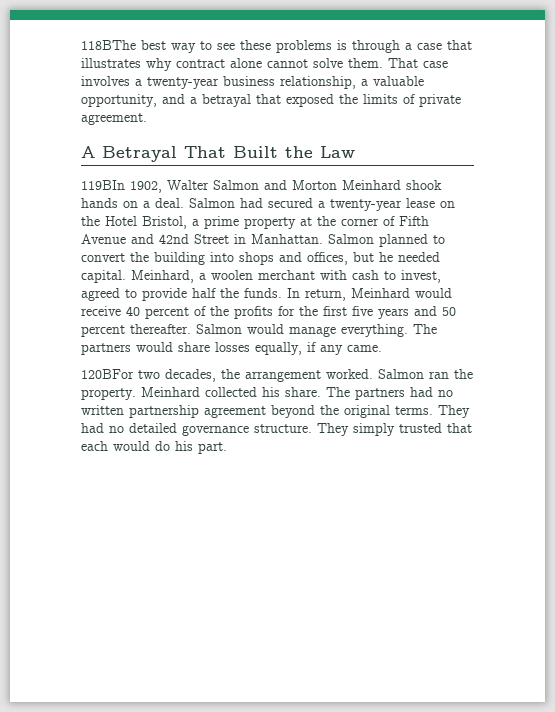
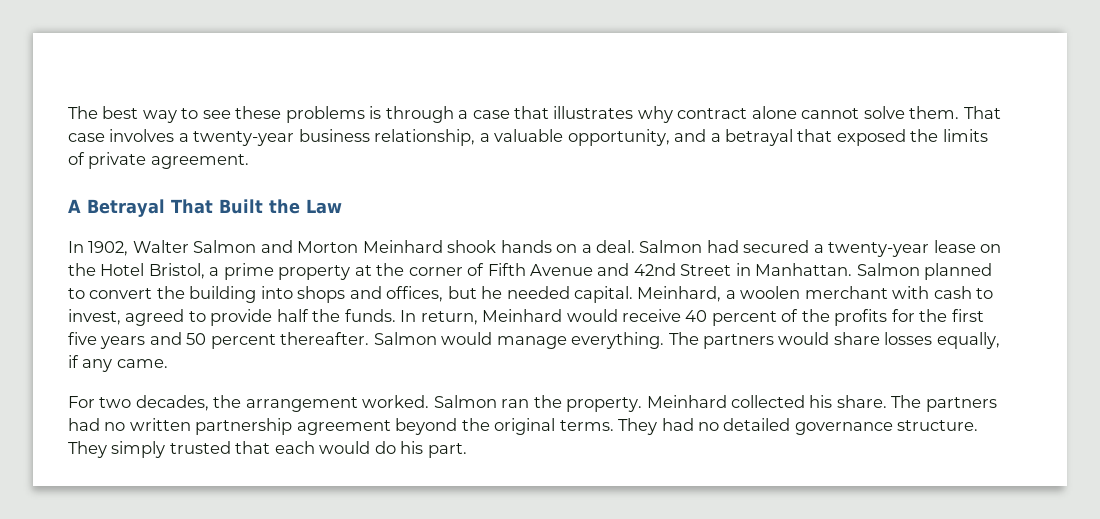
[81,40,136,50] 118BThe -> [68,106,98,119] The
[81,180,125,190] 119BIn -> [68,241,84,253] In
[81,369,134,379] 120BFor -> [68,396,95,408] For

